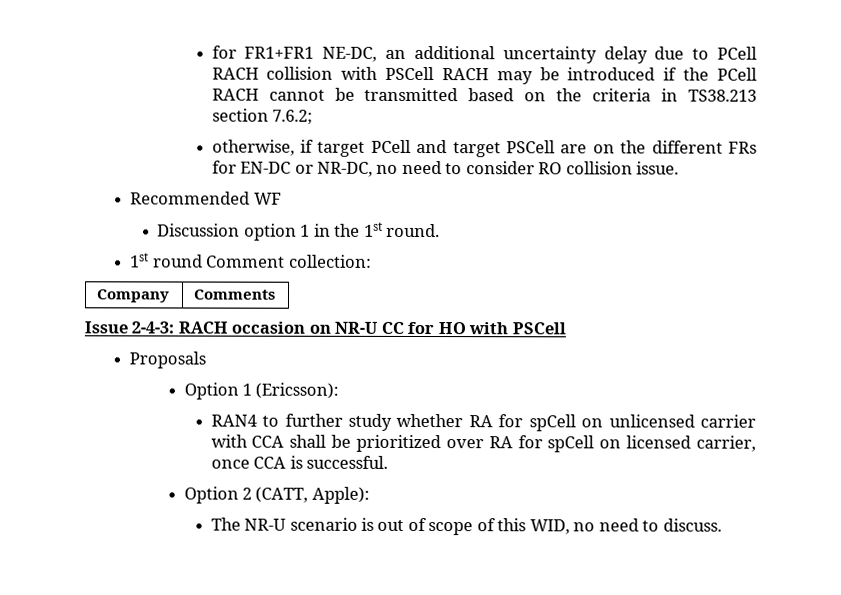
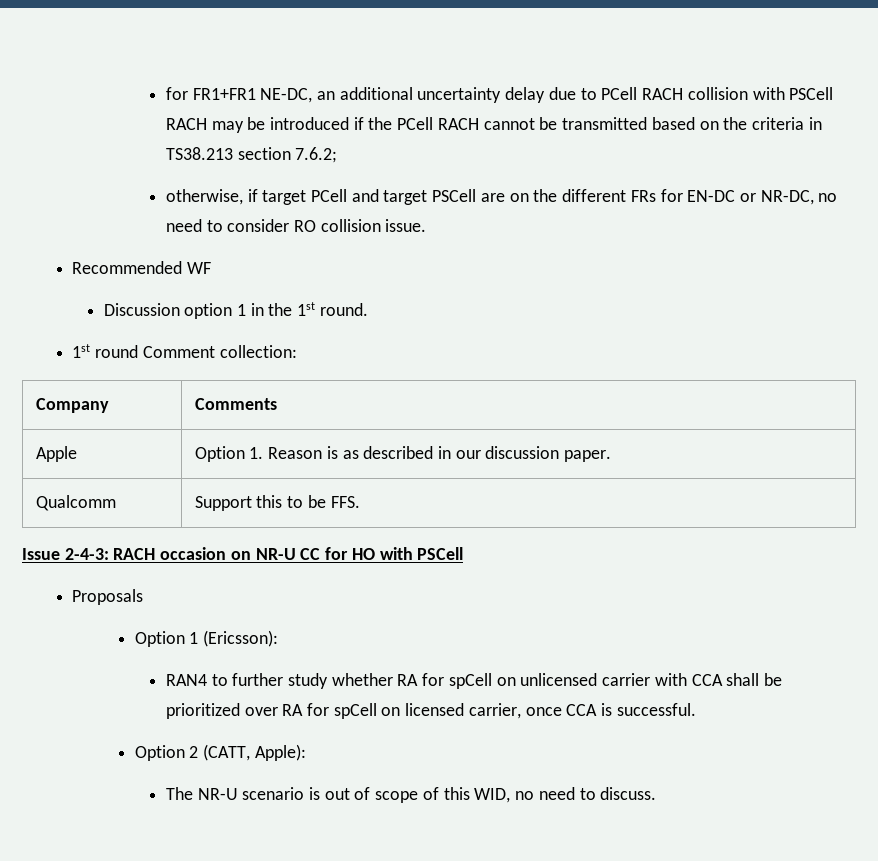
(277, 294) none -> [35,446,77,462] [194,446,612,462] [35,495,116,511] [194,495,360,511] // Apple | Option 1. Reason is as described in our discussion paper. // Qualcomm | Support this to be FFS.

